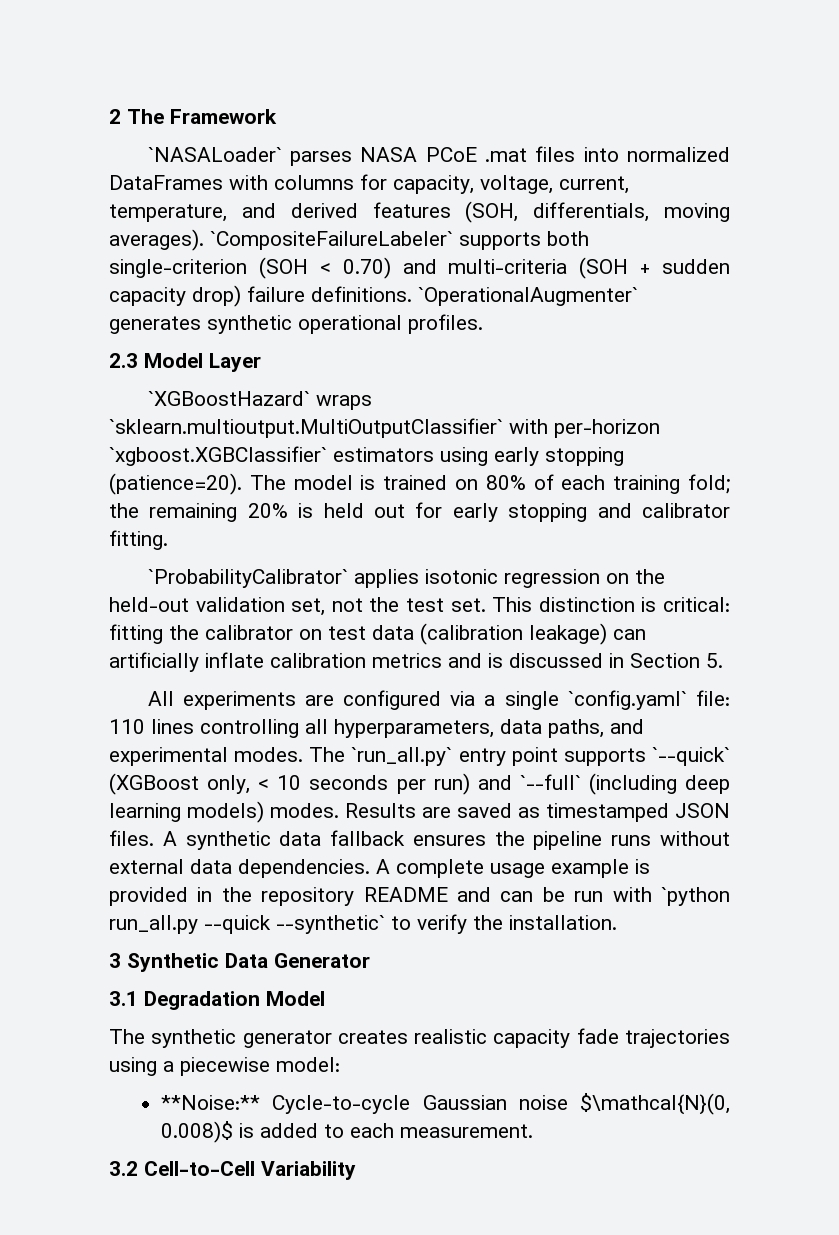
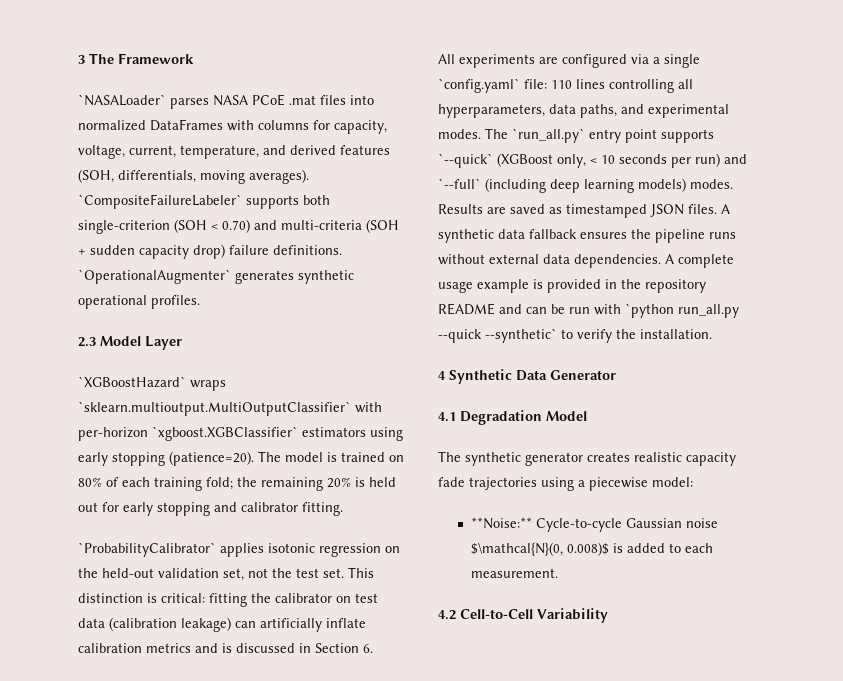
[109,109,121,124] 2 -> [78,55,85,64] 3
[706,653,723,668] 5. -> [363,644,373,653] 6.
[109,953,121,968] 3 -> [438,371,446,380] 4
[109,991,138,1006] 3.1 -> [438,412,456,422] 4.1
[109,1161,138,1176] 3.2 -> [438,610,456,620] 4.2

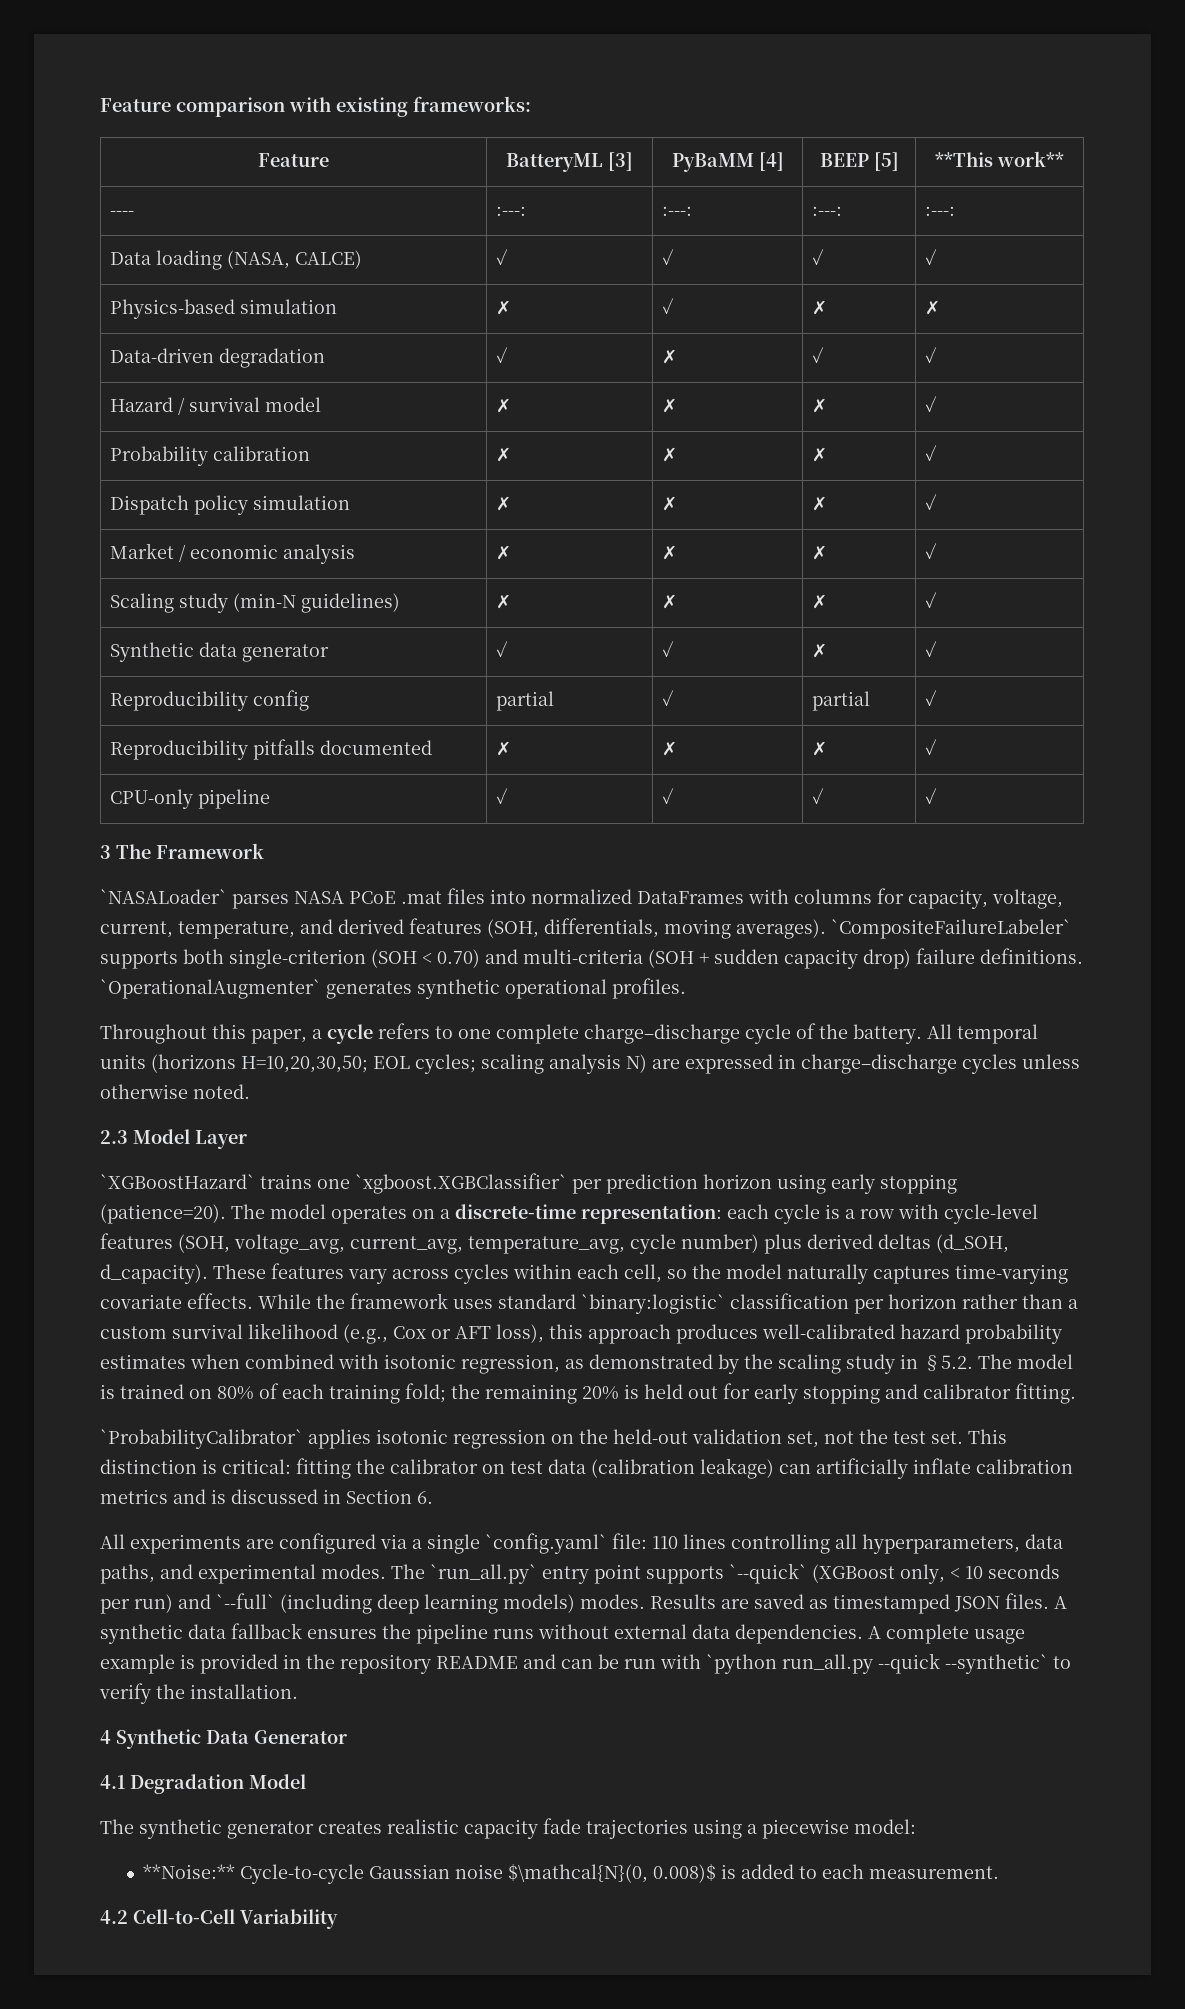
(78, 59) none -> [100,96,531,117] [258,153,329,167] [506,152,633,172] [671,152,784,172] [819,152,899,171] [935,151,1064,167] [109,211,134,216] [495,206,526,216] [661,206,692,216] [811,206,842,216] [924,206,955,216] [109,250,362,270] [495,249,508,265] [661,249,674,265] [811,249,824,265] [924,249,937,265] [109,299,337,319] [495,300,511,315] [661,298,674,314] [811,300,827,315] [924,300,940,315] [109,348,325,368] [495,347,508,363] [661,349,677,364] [811,347,824,363] [924,347,937,363] [109,397,321,415] [495,398,511,413] [661,398,677,413] [811,398,827,413] [924,396,937,412] [109,446,310,466] [495,447,511,462] [661,447,677,462] [811,447,827,462] [924,445,937,461] [109,495,350,515] [495,496,511,511] [661,496,677,511] [811,496,827,511] [924,494,937,510] [109,543,355,564] [495,545,511,560] [661,545,677,560] [811,545,827,560] [924,543,937,559] [109,593,400,613] [495,594,511,609] [661,594,677,609] [811,594,827,609] [924,592,937,608] [109,642,329,662] [495,641,508,657] [661,641,674,657] [811,643,827,658] [924,641,937,657] [109,690,309,711] [495,691,554,711] [661,690,674,706] [811,691,870,711] [924,690,937,706] [109,739,432,760] [495,741,511,756] [661,741,677,756] [811,741,827,756] [924,739,937,755] [109,789,270,809] [495,788,508,804] [661,788,674,804] [811,788,824,804] [924,788,937,804] Feature comparison with existing frameworks: // Feature | BatteryML [3] | PyBaMM [4] | BEEP [5] | **This work** // ---- | :---: | :---: | :---: | :---: // Data loading (NASA, CALCE) | ✓ | ✓ | ✓ | ✓ // Physics-based simulation | ✗ | ✓ | ✗ | ✗ // Data-driven degradation | ✓ | ✗ | ✓ | ✓ // Hazard / survival model | ✗ | ✗ | ✗ | ✓ // Probability calibration | ✗ | ✗ | ✗ | ✓ // Dispatch policy simulation | ✗ | ✗ | ✗ | ✓ // Market / economic analysis | ✗ | ✗ | ✗ | ✓ // Scaling study (min-N guidelines) | ✗ | ✗ | ✗ | ✓ // Synthetic data generator | ✓ | ✓ | ✗ | ✓ // Reproducibility config | partial | ✓ | partial | ✓ // Reproducibility pitfalls documented | ✗ | ✗ | ✗ | ✓ // CPU-only pipeline | ✓ | ✓ | ✓ | ✓ //
[78,336,182,350] [78,376,226,391] [78,401,382,416] [78,426,366,441] 2.3 Model Layer // `XGBoostHazard` wraps `sklearn.multioutput.MultiOutputClassifier` with per-horizon `xgboost.XGBClassifier` estimators -> [100,1023,1038,1044] [100,1054,1080,1074] [100,1084,250,1099] [100,1129,247,1149] [100,1173,772,1194] Throughout this paper, a cycle refers to one complete charge–discharge cycle of the battery. All temporal units (horizons H=10,20,30,50; EOL cycles; scaling analysis N) are expressed in charge–discharge cycles unless otherwise noted. // 2.3 Model Layer // `XGBoostHazard` trains one `xgboost.XGBClassifier` per prediction horizon
(323, 457) none -> [331,1204,1038,1224] [100,1233,1009,1254] [100,1263,1068,1284] [100,1293,1078,1314] [100,1323,1062,1344] [100,1354,1073,1374] operates on a discrete-time representation: each cycle is a row with cycle-level features (SOH, voltage_avg, current_avg, temperature_avg, cycle number) plus derived deltas (d_SOH, d_capacity). These features vary across cycles within each cell, so the model naturally captures time-varying covariate effects. While the framework uses standard `binary:logistic` classification per horizon rather than a custom survival likelihood (e.g., Cox or AFT loss), this approach produces well-calibrated hazard probability estimates when combined with isotonic regression, as demonstrated by the scaling study in §5.2. The model

